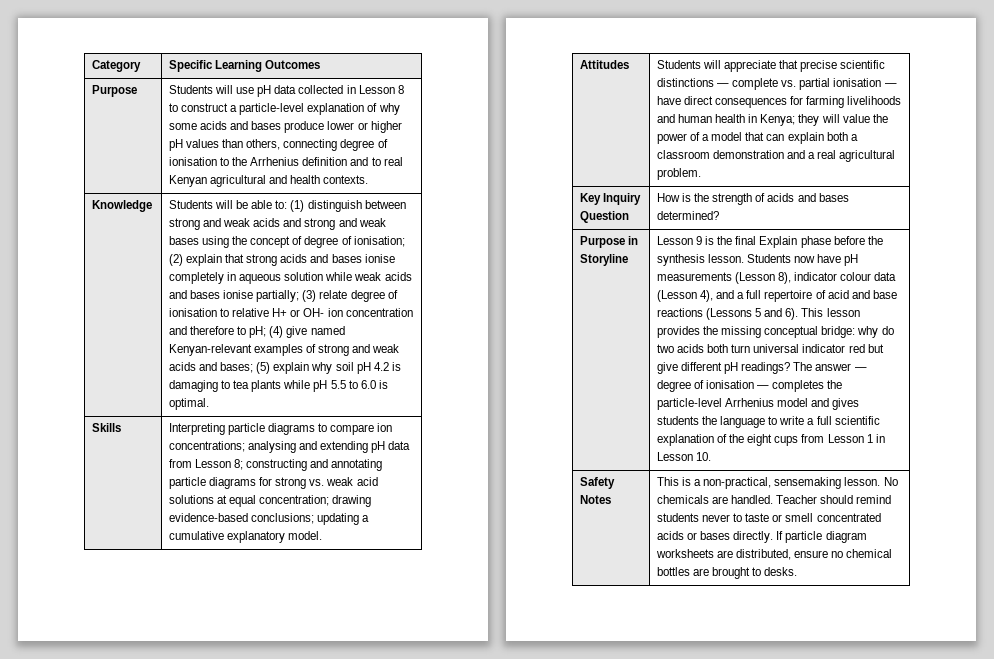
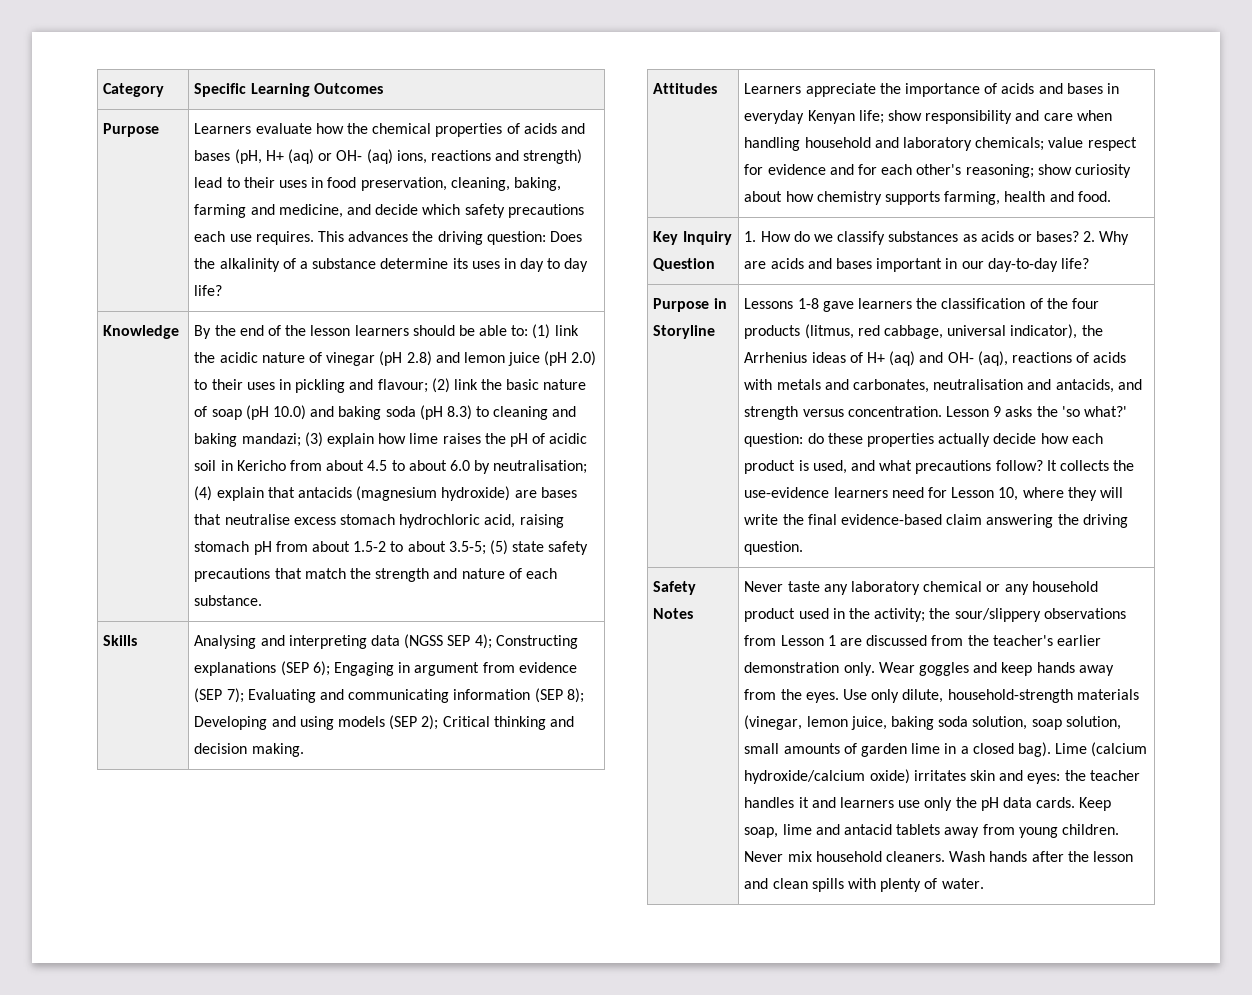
[168,85,404,97] [168,103,400,115] [168,121,402,133] [168,139,388,151] [168,157,403,166] [168,175,369,187] [91,200,152,212] [168,200,406,212] [168,218,386,230] [168,236,405,248] [168,254,395,266] [168,272,412,284] [168,290,398,302] [168,308,413,317] [168,326,345,338] [168,344,400,356] [168,362,401,374] [168,380,388,392] [168,398,209,410] [91,423,121,432] [168,423,393,435] [168,441,411,453] [168,459,383,471] [168,477,378,489] [168,495,372,507] [168,513,370,525] [168,531,323,543] [579,60,629,69] [656,60,886,72] [656,78,897,90] [656,96,902,108] [656,114,888,126] [656,132,858,144] [656,150,896,162] [656,168,701,180] [579,193,642,205] [579,211,629,223] [656,193,849,205] [656,211,719,220] [579,236,639,248] [579,254,628,266] [656,236,883,248] [656,254,859,266] [656,272,897,284] [656,290,897,302] [656,308,860,320] [656,326,894,338] [656,344,884,353] [656,362,867,374] [656,380,843,392] [656,398,860,410] [656,416,880,428] [656,434,885,446] [656,452,712,461] [579,477,615,489] [579,495,611,504] [656,477,898,489] [656,495,892,504] [656,513,881,522] [656,531,867,543] [655,549,893,560] [656,567,798,579] Students will use pH data collected in Lesson 8 to construct a particle-level explanation of why some acids and bases produce lower or higher pH values than others, connecting degree of ionisation to the Arrhenius definition and to real Kenyan agricultural and health contexts. // Knowledge | Students will be able to: (1) distinguish between strong and weak acids and strong and weak bases using the concept of degree of ionisation; (2) explain that strong acids and bases ionise completely in aqueous solution while weak acids and bases ionise partially; (3) relate degree of ionisation to relative H+ or OH- ion concentration and therefore to pH; (4) give named Kenyan-relevant examples of strong and weak acids and bases; (5) explain why soil pH 4.2 is damaging to tea plants while pH 5.5 to 6.0 is optimal. // Skills | Interpreting particle diagrams to compare ion concentrations; analysing and extending pH data from Lesson 8; constructing and annotating particle diagrams for strong vs. weak acid solutions at equal concentration; drawing evidence-based conclusions; updating a cumulative explanatory model. // Attitudes | Students will appreciate that precise scientific distinctions — complete vs. partial ionisation — have direct consequences for farming livelihoods and human health in Kenya; they will value the power of a model that can explain both a classroom demonstration and a real agricultural problem. // Key Inquiry Question | How is the strength of acids and bases determined? // Purpose in Storyline | Lesson 9 is the final Explain phase before the synthesis lesson. Students now have pH measurements (Lesson 8), indicator colour data (Lesson 4), and a full repertoire of acid and base reactions (Lessons 5 and 6). This lesson provides the missing conceptual bridge: why do two acids both turn universal indicator red but give different pH readings? The answer — degree of ionisation — completes the particle-level Arrhenius model and gives students the language to write a full scientific explanation of the eight cups from Lesson 1 in Lesson 10. // Safety Notes | This is a non-practical, sensemaking lesson. No chemicals are handled. Teacher should remind students never to taste or smell concentrated acids or bases directly. If particle diagram worksheets are distributed, ensure no chemical bottles are brought to desks. -> [194,123,585,137] [194,149,583,164] [194,177,561,191] [194,204,584,218] [194,231,582,245] [194,258,589,272] [194,285,223,296] [103,325,180,339] [194,324,579,339] [194,351,597,366] [194,378,587,393] [194,405,577,420] [194,432,588,447] [194,460,588,474] [194,486,577,501] [194,514,564,528] [194,540,589,555] [194,568,557,582] [194,595,263,606] [103,635,138,646] [194,634,578,649] [194,661,577,676] [194,688,584,703] [194,715,574,730] [194,743,304,757] [653,83,718,94] [744,83,1119,97] [744,110,1112,124] [744,137,1137,151] [744,164,1131,178] [744,191,1111,205] [653,231,732,245] [653,258,716,271] [744,231,1130,245] [744,258,1089,272] [653,298,727,312] [653,325,716,339] [744,298,1099,312] [744,324,1103,339] [744,351,1127,366] [744,379,1142,393] [744,406,1127,420] [744,433,1103,447] [744,460,1135,474] [744,487,1123,501] [744,514,1128,528] [744,541,804,555] [653,581,697,595] [653,608,694,619] [744,581,1098,595] [744,608,1126,622] [744,635,1101,646] [744,662,1114,676] [744,689,1139,703] [744,715,1121,730] [744,742,1148,757] [744,769,1140,784] [744,797,1112,811] [744,824,1119,838] [744,851,1133,862] [744,878,984,892] Learners evaluate how the chemical properties of acids and bases (pH, H+ (aq) or OH- (aq) ions, reactions and strength) lead to their uses in food preservation, cleaning, baking, farming and medicine, and decide which safety precautions each use requires. This advances the driving question: Does the alkalinity of a substance determine its uses in day to day life? // Knowledge | By the end of the lesson learners should be able to: (1) link the acidic nature of vinegar (pH 2.8) and lemon juice (pH 2.0) to their uses in pickling and flavour; (2) link the basic nature of soap (pH 10.0) and baking soda (pH 8.3) to cleaning and baking mandazi; (3) explain how lime raises the pH of acidic soil in Kericho from about 4.5 to about 6.0 by neutralisation; (4) explain that antacids (magnesium hydroxide) are bases that neutralise excess stomach hydrochloric acid, raising stomach pH from about 1.5-2 to about 3.5-5; (5) state safety precautions that match the strength and nature of each substance. // Skills | Analysing and interpreting data (NGSS SEP 4); Constructing explanations (SEP 6); Engaging in argument from evidence (SEP 7); Evaluating and communicating information (SEP 8); Developing and using models (SEP 2); Critical thinking and decision making. // Attitudes | Learners appreciate the importance of acids and bases in everyday Kenyan life; show responsibility and care when handling household and laboratory chemicals; value respect for evidence and for each other's reasoning; show curiosity about how chemistry supports farming, health and food. // Key Inquiry Question | 1. How do we classify substances as acids or bases? 2. Why are acids and bases important in our day-to-day life? // Purpose in Storyline | Lessons 1-8 gave learners the classification of the four products (litmus, red cabbage, universal indicator), the Arrhenius ideas of H+ (aq) and OH- (aq), reactions of acids with metals and carbonates, neutralisation and antacids, and strength versus concentration. Lesson 9 asks the 'so what?' question: do these properties actually decide how each product is used, and what precautions follow? It collects the use-evidence learners need for Lesson 10, where they will write the final evidence-based claim answering the driving question. // Safety Notes | Never taste any laboratory chemical or any household product used in the activity; the sour/slippery observations from Lesson 1 are discussed from the teacher's earlier demonstration only. Wear goggles and keep hands away from the eyes. Use only dilute, household-strength materials (vinegar, lemon juice, baking soda solution, soap solution, small amounts of garden lime in a closed bag). Lime (calcium hydroxide/calcium oxide) irritates skin and eyes: the teacher handles it and learners use only the pH data cards. Keep soap, lime and antacid tablets away from young children. Never mix household cleaners. Wash hands after the lesson and clean spills with plenty of water.

